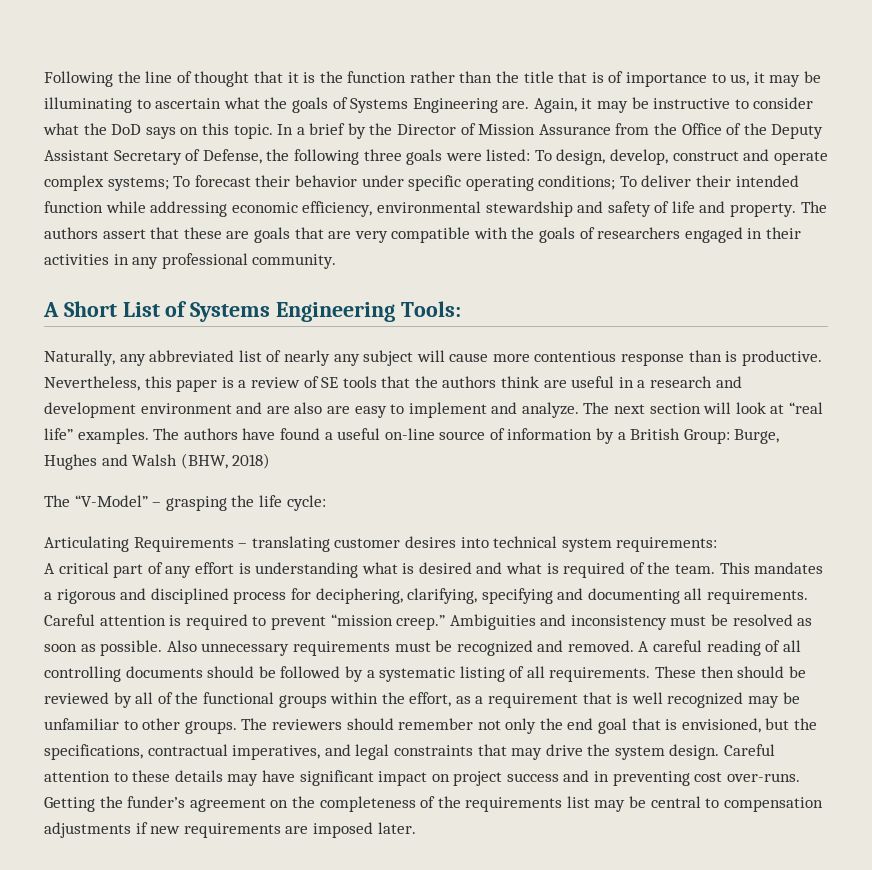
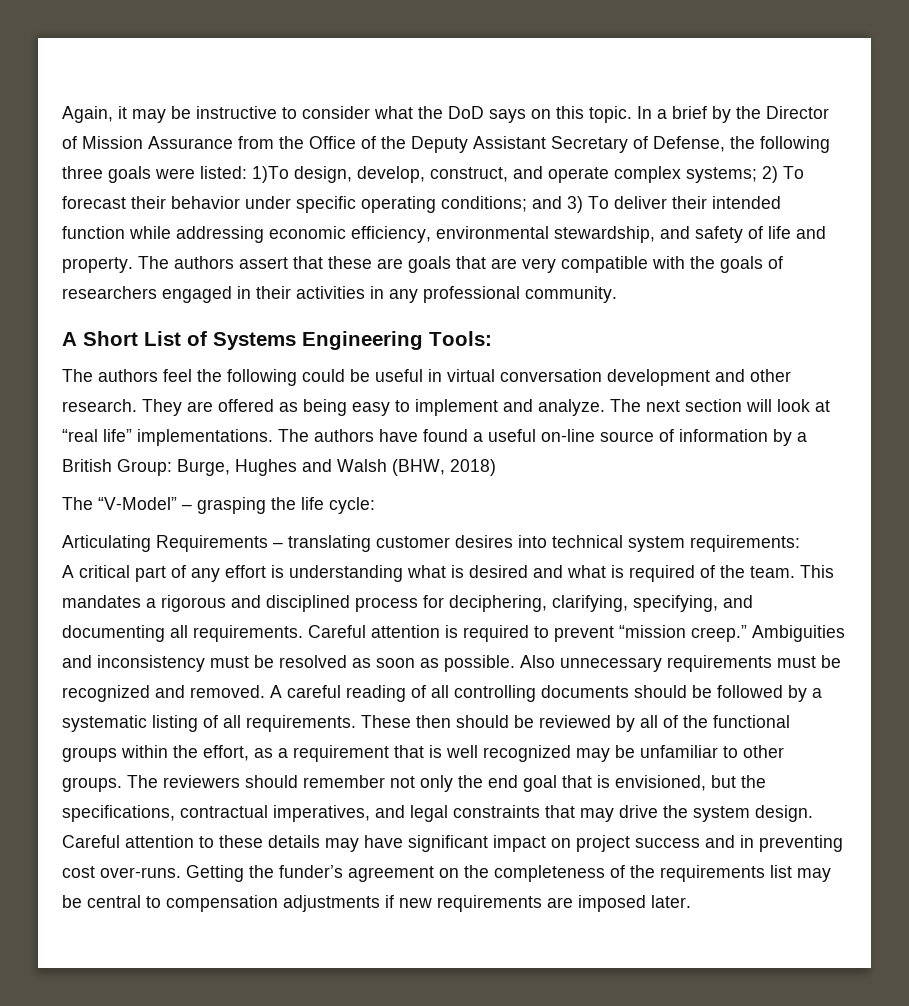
[44,71,821,87] [44,97,530,113] Following the line of thought that it is the function rather than the title that is of importance to us, it may be illuminating to ascertain what the goals of Systems Engineering are. -> (62, 114) none
[534,150,552,161] To -> [252,166,289,183] 1)To
[672,151,739,161] construct -> [430,167,508,182] construct,
(169, 184) none -> [762,166,778,183] 2)
(616, 182) none -> [532,196,583,213] and 3)
[485,201,573,217] stewardship -> [554,226,655,243] stewardship,
[44,350,822,366] [44,376,742,392] [44,402,350,418] Naturally, any abbreviated list of nearly any subject will cause more contentious response than is productive. Nevertheless, this paper is a review of SE tools that the authors think are useful in a research and development environment and are also are -> [62,369,791,386] [62,399,347,416] The authors feel the following could be useful in virtual conversation development and other research. They are offered as being
[77,428,149,444] examples. -> [137,429,273,446] implementations.
[481,588,553,604] specifying -> [633,595,718,612] specifying,

